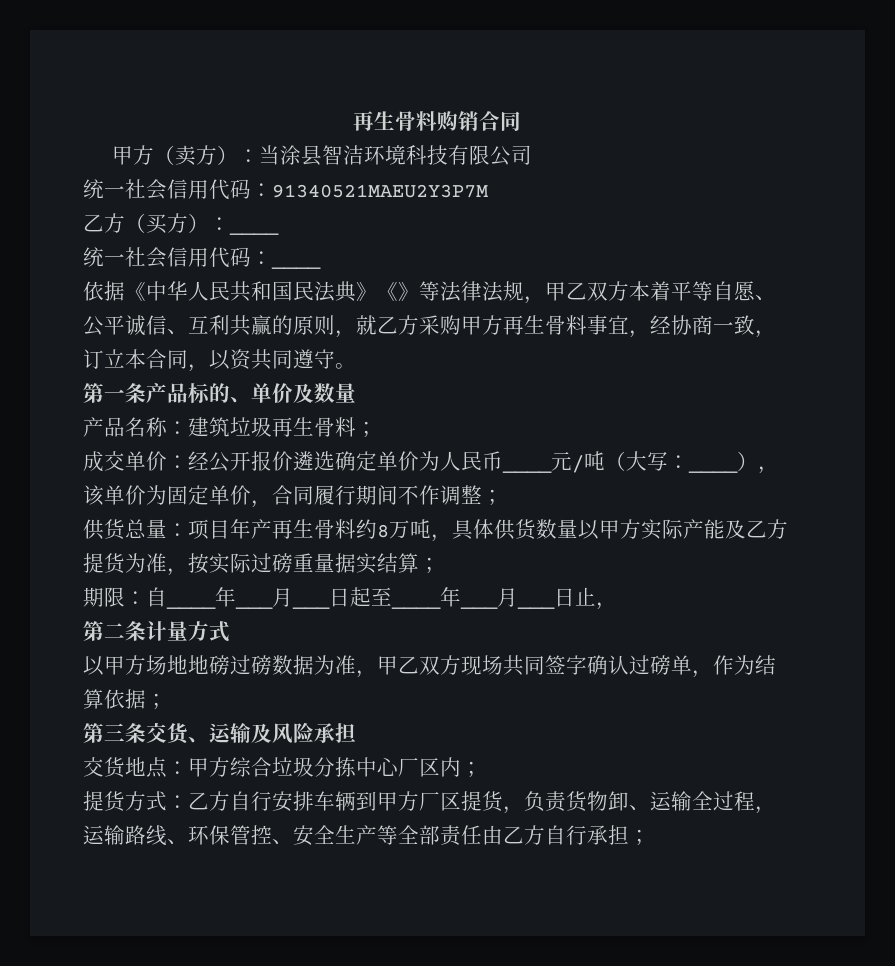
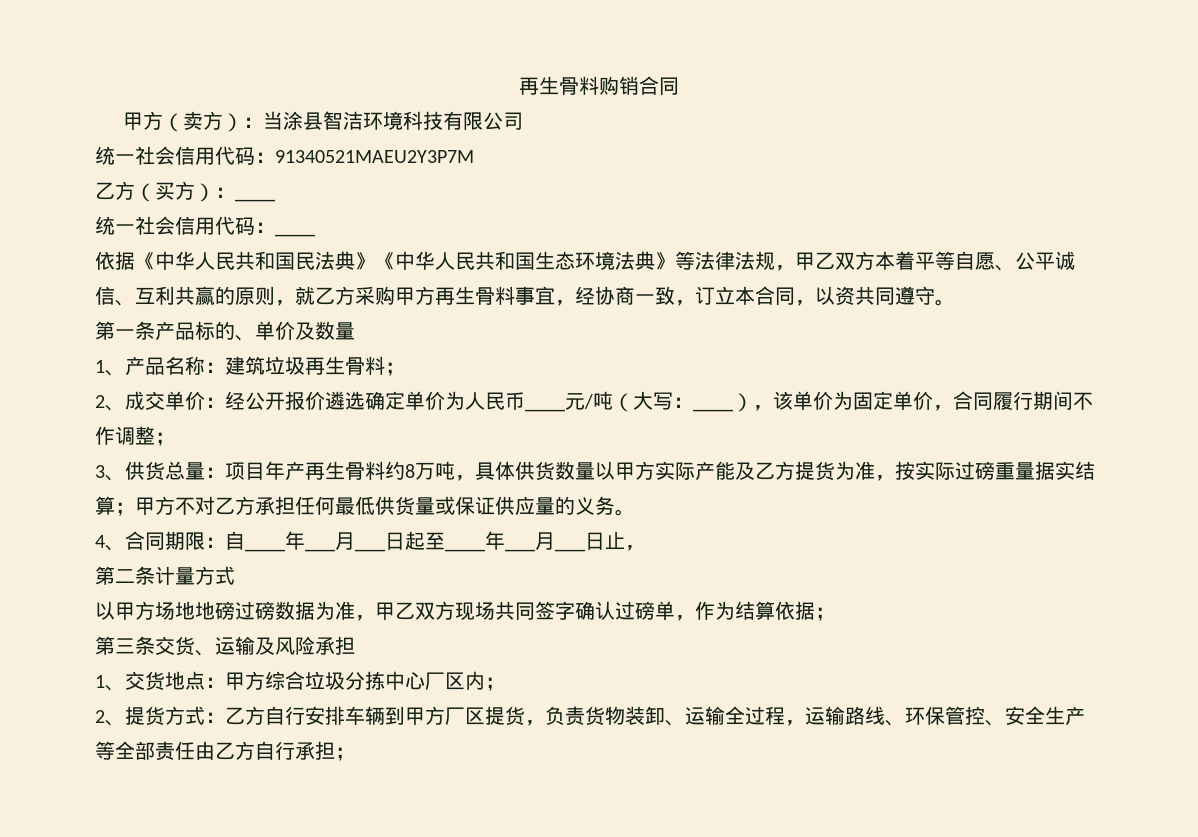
(398, 291) none -> [395,251,655,270] 中华人民共和国生态环境法典
(356, 393) none -> [95,360,125,376] 1、
(377, 429) none -> [95,395,125,411] 2、
(503, 497) none -> [95,465,125,481] 3、
(440, 565) // -> [135,496,635,516] [95,531,165,551] 甲方不对乙方承担任何最低供货量或保证供应量的义务。 // 4、合同
(356, 733) none -> [95,675,125,691] 1、
(482, 769) none -> [95,710,125,726] 2、
(608, 801) none -> [625,706,645,725] 装

